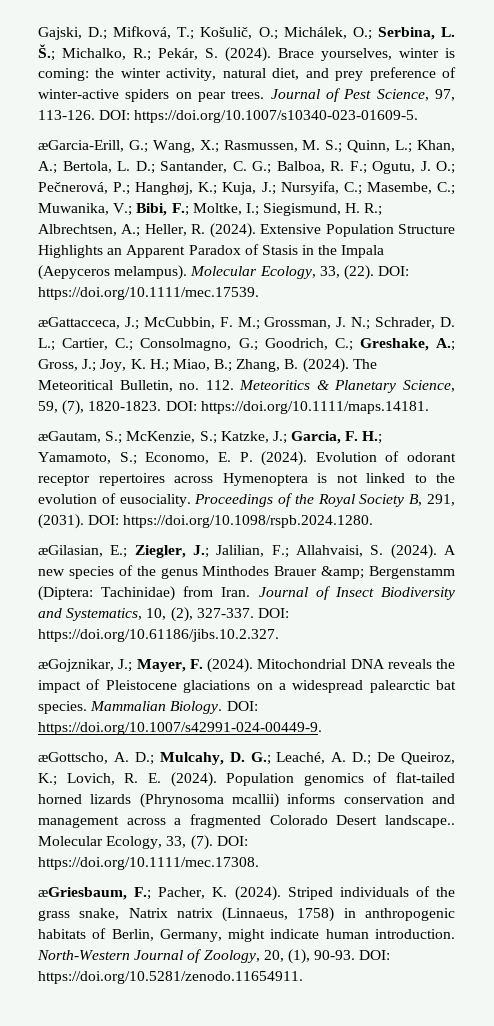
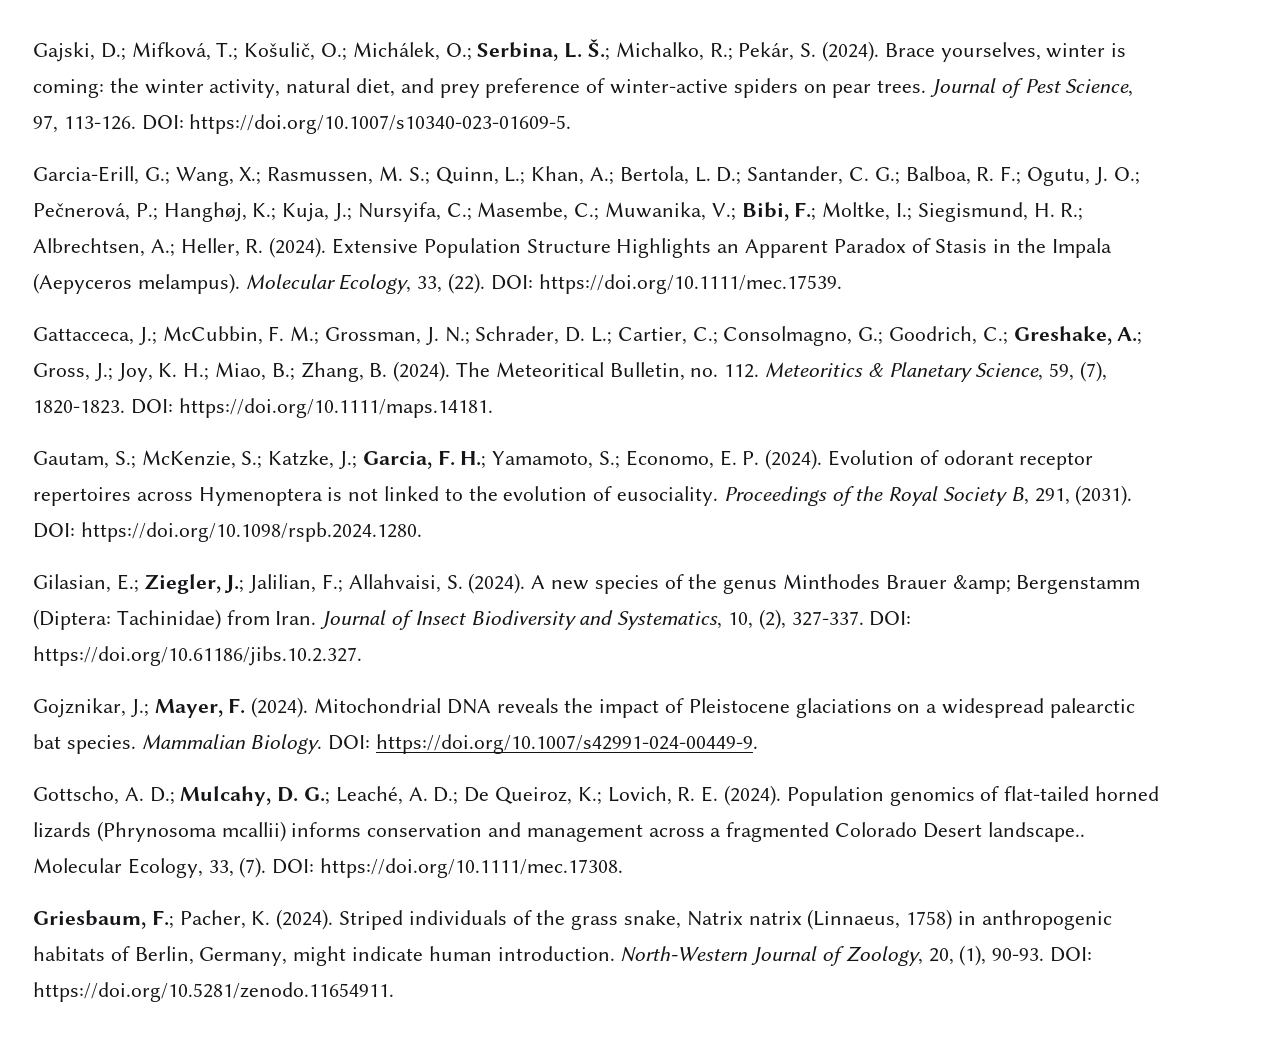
[38,140,124,152] æGarcia‐Erill, -> [33,166,139,185] Garcia‐Erill,
[38,317,120,329] æGattacceca, -> [33,327,134,345] Gattacceca,
[38,431,101,443] æGautam, -> [33,451,109,469] Gautam,
[38,545,103,557] æGilasian, -> [33,574,111,593] Gilasian,
[38,659,114,672] æGojznikar, -> [33,698,126,718] Gojznikar,
[38,752,108,764] æGottscho, -> [33,786,119,805] Gottscho,
[38,887,127,900] æGriesbaum, -> [33,910,146,929] Griesbaum,

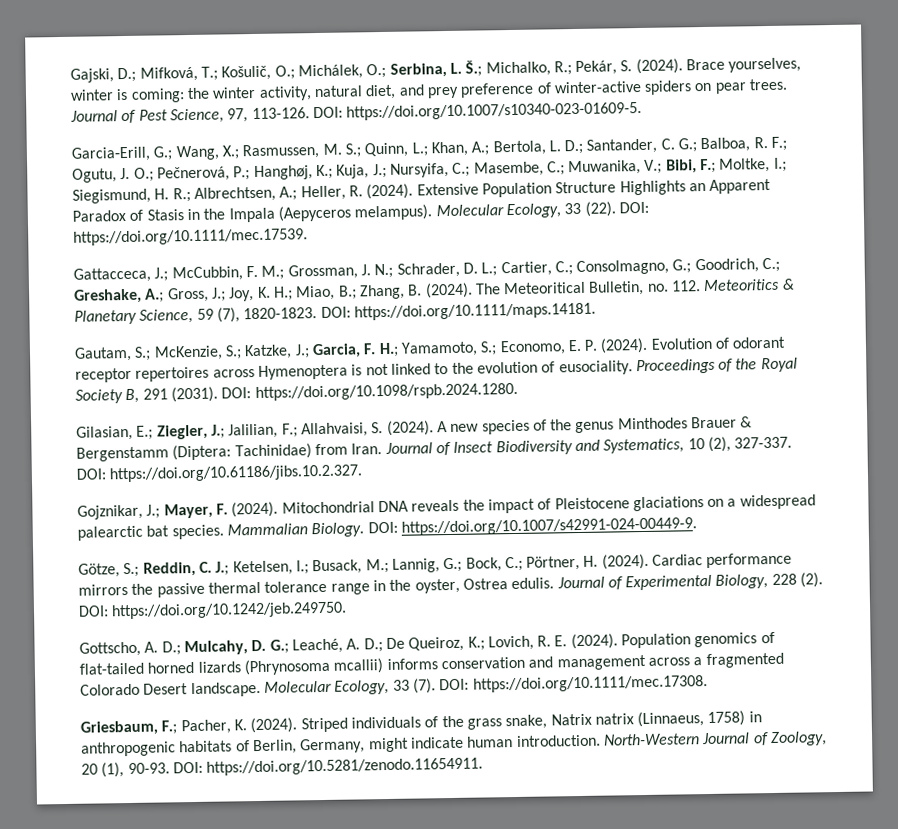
[417,276,443,293] 33, -> [564,202,582,215] 33
[1049,363,1075,381] 59, -> [196,308,214,320] 59
[1034,488,1070,505] 291, -> [142,388,168,400] 291
[952,575,1011,594] &amp; -> [740,416,753,428] &
[728,612,754,629] 10, -> [687,438,705,450] 10
(759, 744) none -> [78,552,793,578] [78,572,824,598] [78,601,348,620] // Götze, S.; Reddin, C. J.; Ketelsen, I.; Busack, M.; Lannig, G.; Bock, C.; Pörtner, H. (2024). Cardiac performance mirrors the passive thermal tolerance range in the oyster, Ostrea edulis. Journal of Experimental Biology, 228 (2). DOI: https://doi.org/10.1242/jeb.249750.
[987,822,1085,842] [33,858,234,878] landscape.. Molecular Ecology, 33, -> [190,679,410,698] landscape. Molecular Ecology, 33
[928,948,954,965] 20, -> [81,763,98,775] 20

